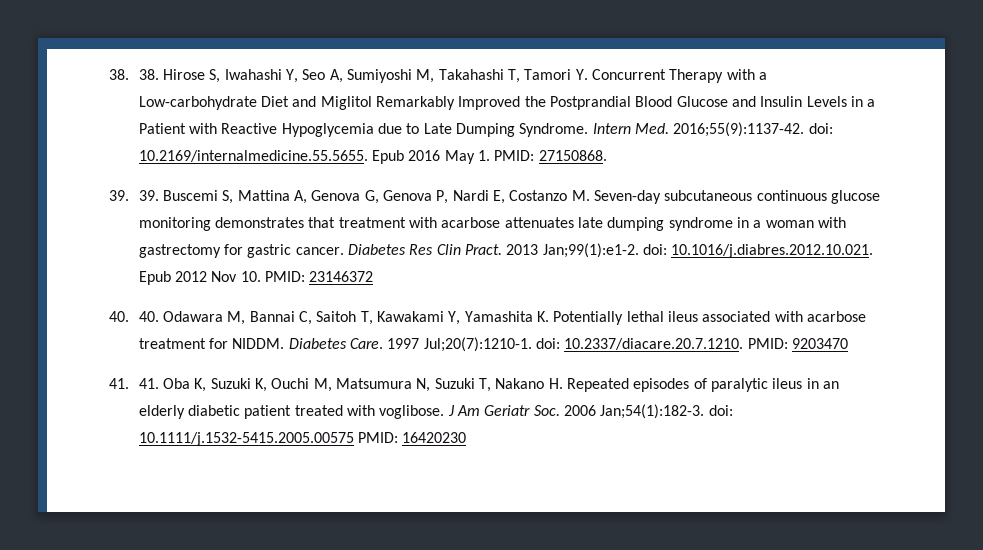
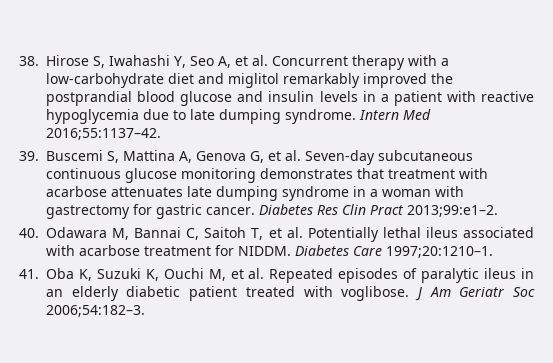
[109,69,159,80] 38. 38. -> [19,56,39,66] 38.
[346,69,767,83] [138,96,876,110] [138,122,833,137] [138,150,607,164] [109,190,159,201] Sumiyoshi M, Takahashi T, Tamori Y. Concurrent Therapy with a Low-carbohydrate Diet and Miglitol Remarkably Improved the Postprandial Blood Glucose and Insulin Levels in a Patient with Reactive Hypoglycemia due to Late Dumping Syndrome. Intern Med. 2016;55(9):1137-42. doi: 10.2169/internalmedicine.55.5655. Epub 2016 May 1. PMID: 27150868. // 39. 39. -> [235,55,449,70] [46,73,453,88] [46,91,535,106] [46,109,431,124] [46,128,161,140] [19,151,39,161] et al. Concurrent therapy with a low-carbohydrate diet and miglitol remarkably improved the postprandial blood glucose and insulin levels in a patient with reactive hypoglycemia due to late dumping syndrome. Intern Med 2016;55:1137–42. // 39.
[382,190,590,204] Genova P, Nardi E, Costanzo M. -> [268,150,301,161] et al.
[464,243,874,258] [138,271,374,285] [109,311,159,322] Pract. 2013 Jan;99(1):e1-2. doi: 10.1016/j.diabres.2012.10.021. Epub 2012 Nov 10. PMID: 23146372 // 40. 40. -> [370,205,498,217] [19,228,39,238] Pract 2013;99:e1–2. // 40.
[376,311,549,325] Kawakami Y, Yamashita K. -> [268,227,303,238] et al.
[350,337,848,352] [109,378,159,389] Care. 1997 Jul;20(7):1210-1. doi: 10.2337/diacare.20.7.1210. PMID: 9203470 // 41. 41. -> [353,246,493,258] [19,269,39,279] Care 1997;20:1210–1. // 41.
[335,378,563,392] Matsumura N, Suzuki T, Nakano H. -> [230,268,265,279] et al.
[533,404,733,419] [138,432,467,446] Soc. 2006 Jan;54(1):182-3. doi: 10.1111/j.1532-5415.2005.00575 PMID: 16420230 -> [512,287,535,297] [46,305,145,317] Soc 2006;54:182–3.

